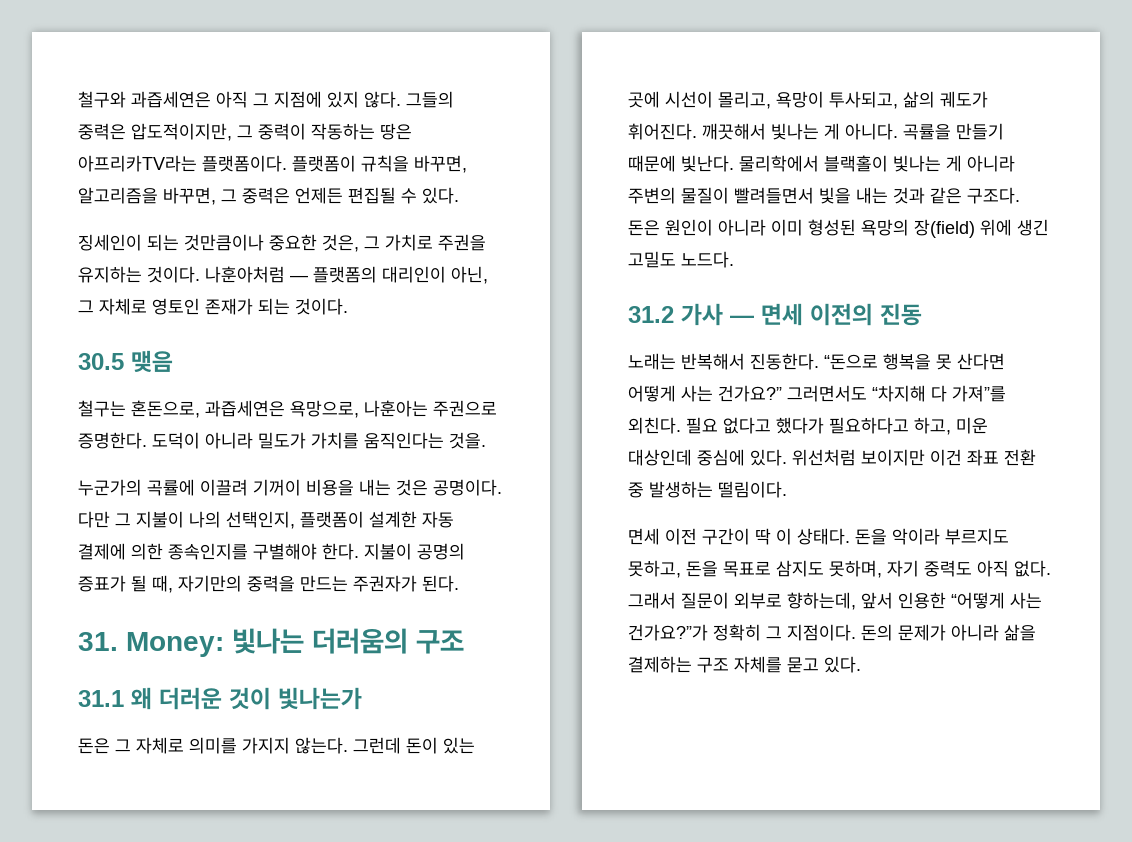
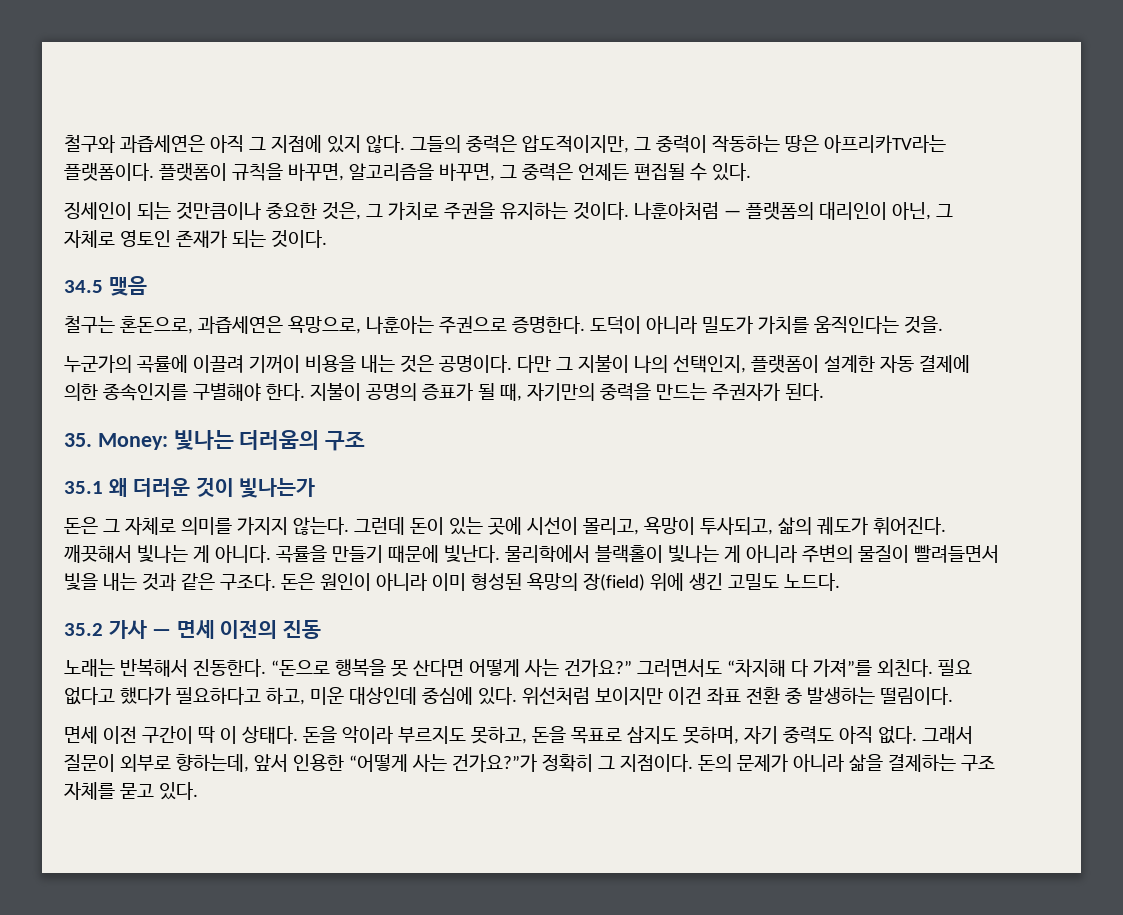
[78,353,124,370] 30.5 -> [64,280,103,293] 34.5
[78,632,118,651] 31. -> [64,433,92,447] 35.
[78,690,124,707] 31.1 -> [64,481,103,494] 35.1
[628,306,674,323] 31.2 -> [64,623,103,636] 35.2

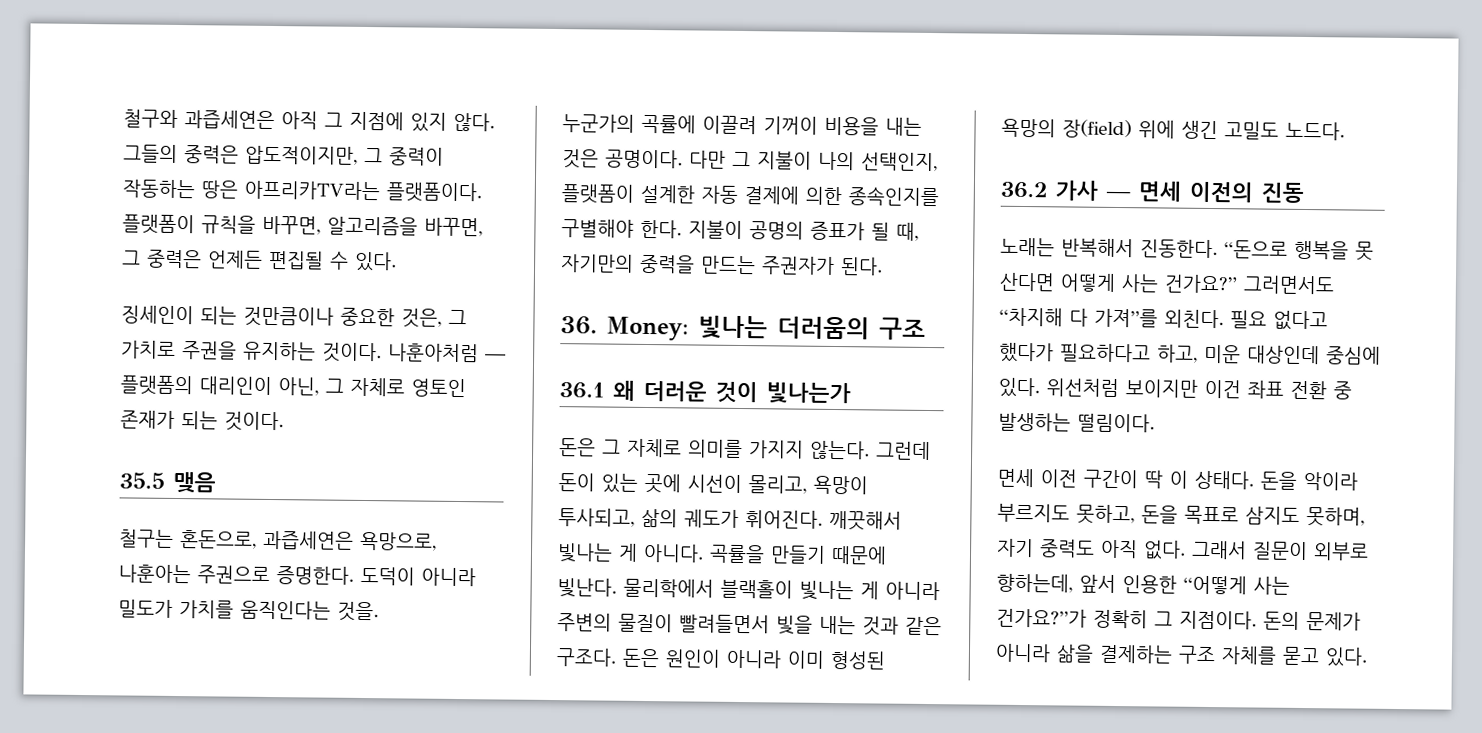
[64,280,103,293] 34.5 -> [119,472,165,489] 35.5
[64,433,92,447] 35. -> [560,316,597,335] 36.
[64,481,103,494] 35.1 -> [559,382,605,399] 36.1
[64,623,103,636] 35.2 -> [1000,181,1047,199] 36.2

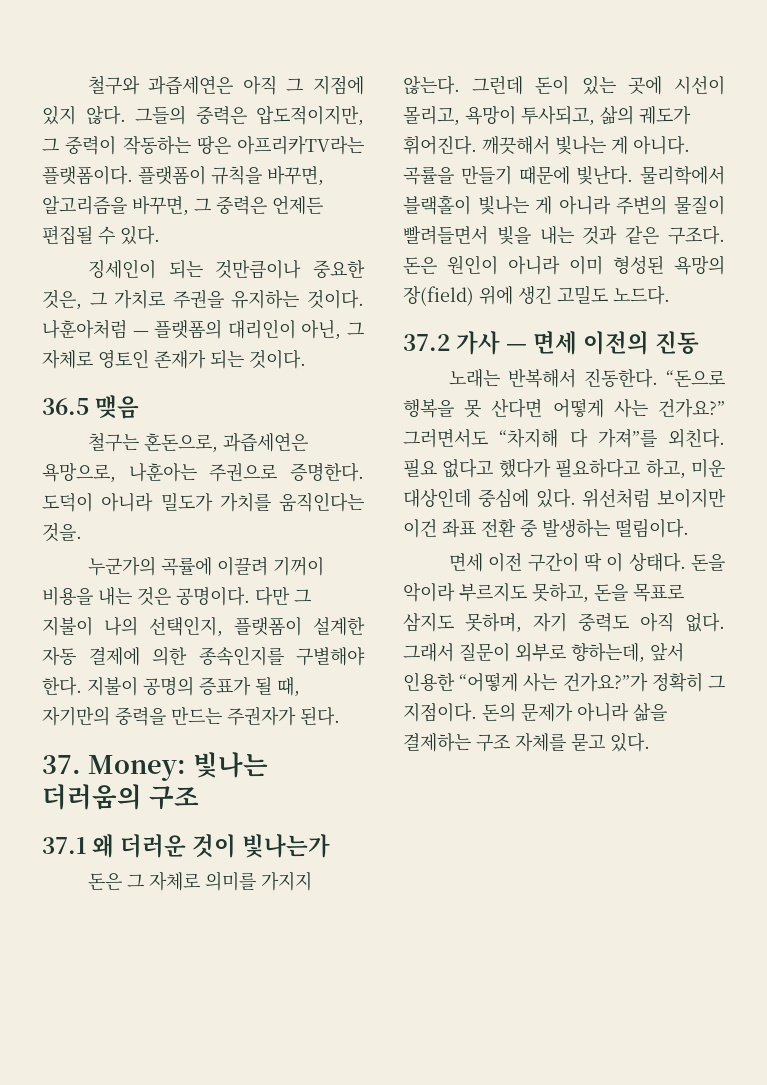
[119,472,165,489] 35.5 -> [42,398,89,415] 36.5
[560,316,597,335] 36. -> [42,755,81,774] 37.
[559,382,605,399] 36.1 -> [42,837,86,854] 37.1
[1000,181,1047,199] 36.2 -> [403,334,450,351] 37.2

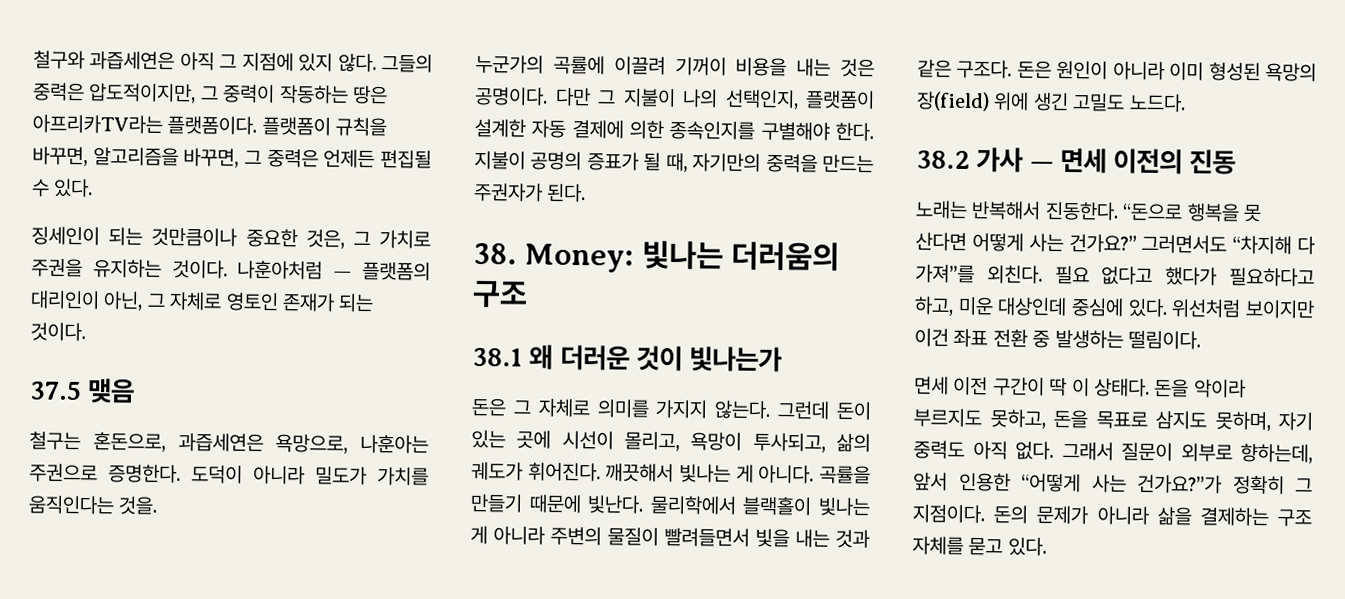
[42,398,89,415] 36.5 -> [29,380,82,401] 37.5
[42,755,81,774] 37. -> [473,242,517,265] 38.
[42,837,86,854] 37.1 -> [472,346,523,367] 38.1
[403,334,450,351] 37.2 -> [916,149,970,169] 38.2

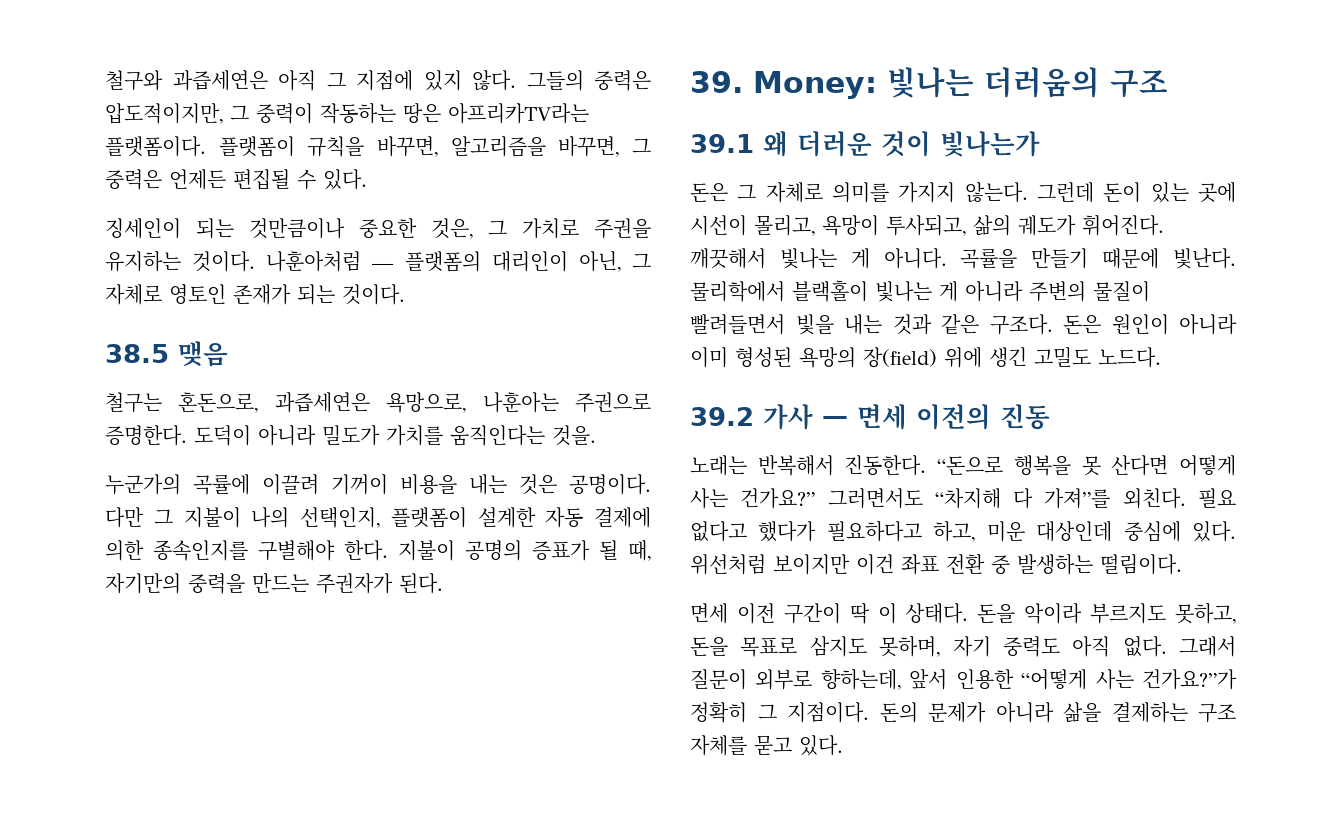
[29,380,82,401] 37.5 -> [105,344,169,363] 38.5
[473,242,517,265] 38. -> [690,71,743,93] 39.
[472,346,523,367] 38.1 -> [690,134,754,153] 39.1
[916,149,970,169] 38.2 -> [690,407,754,426] 39.2

